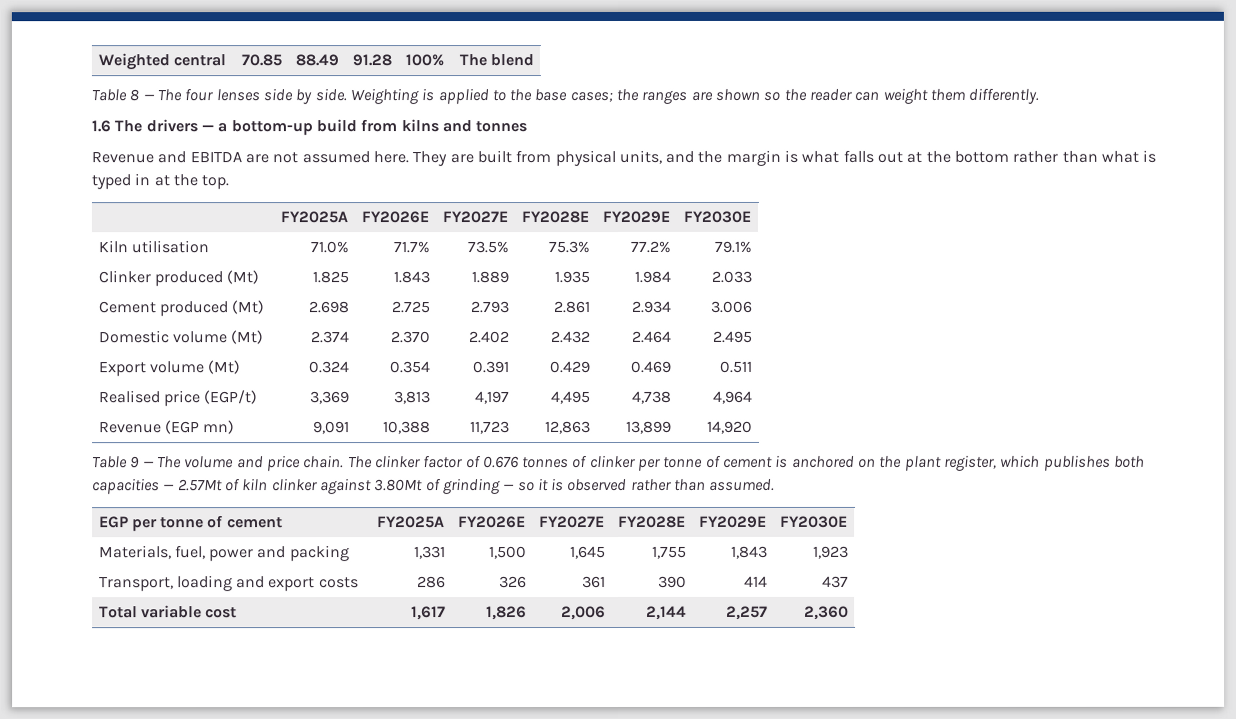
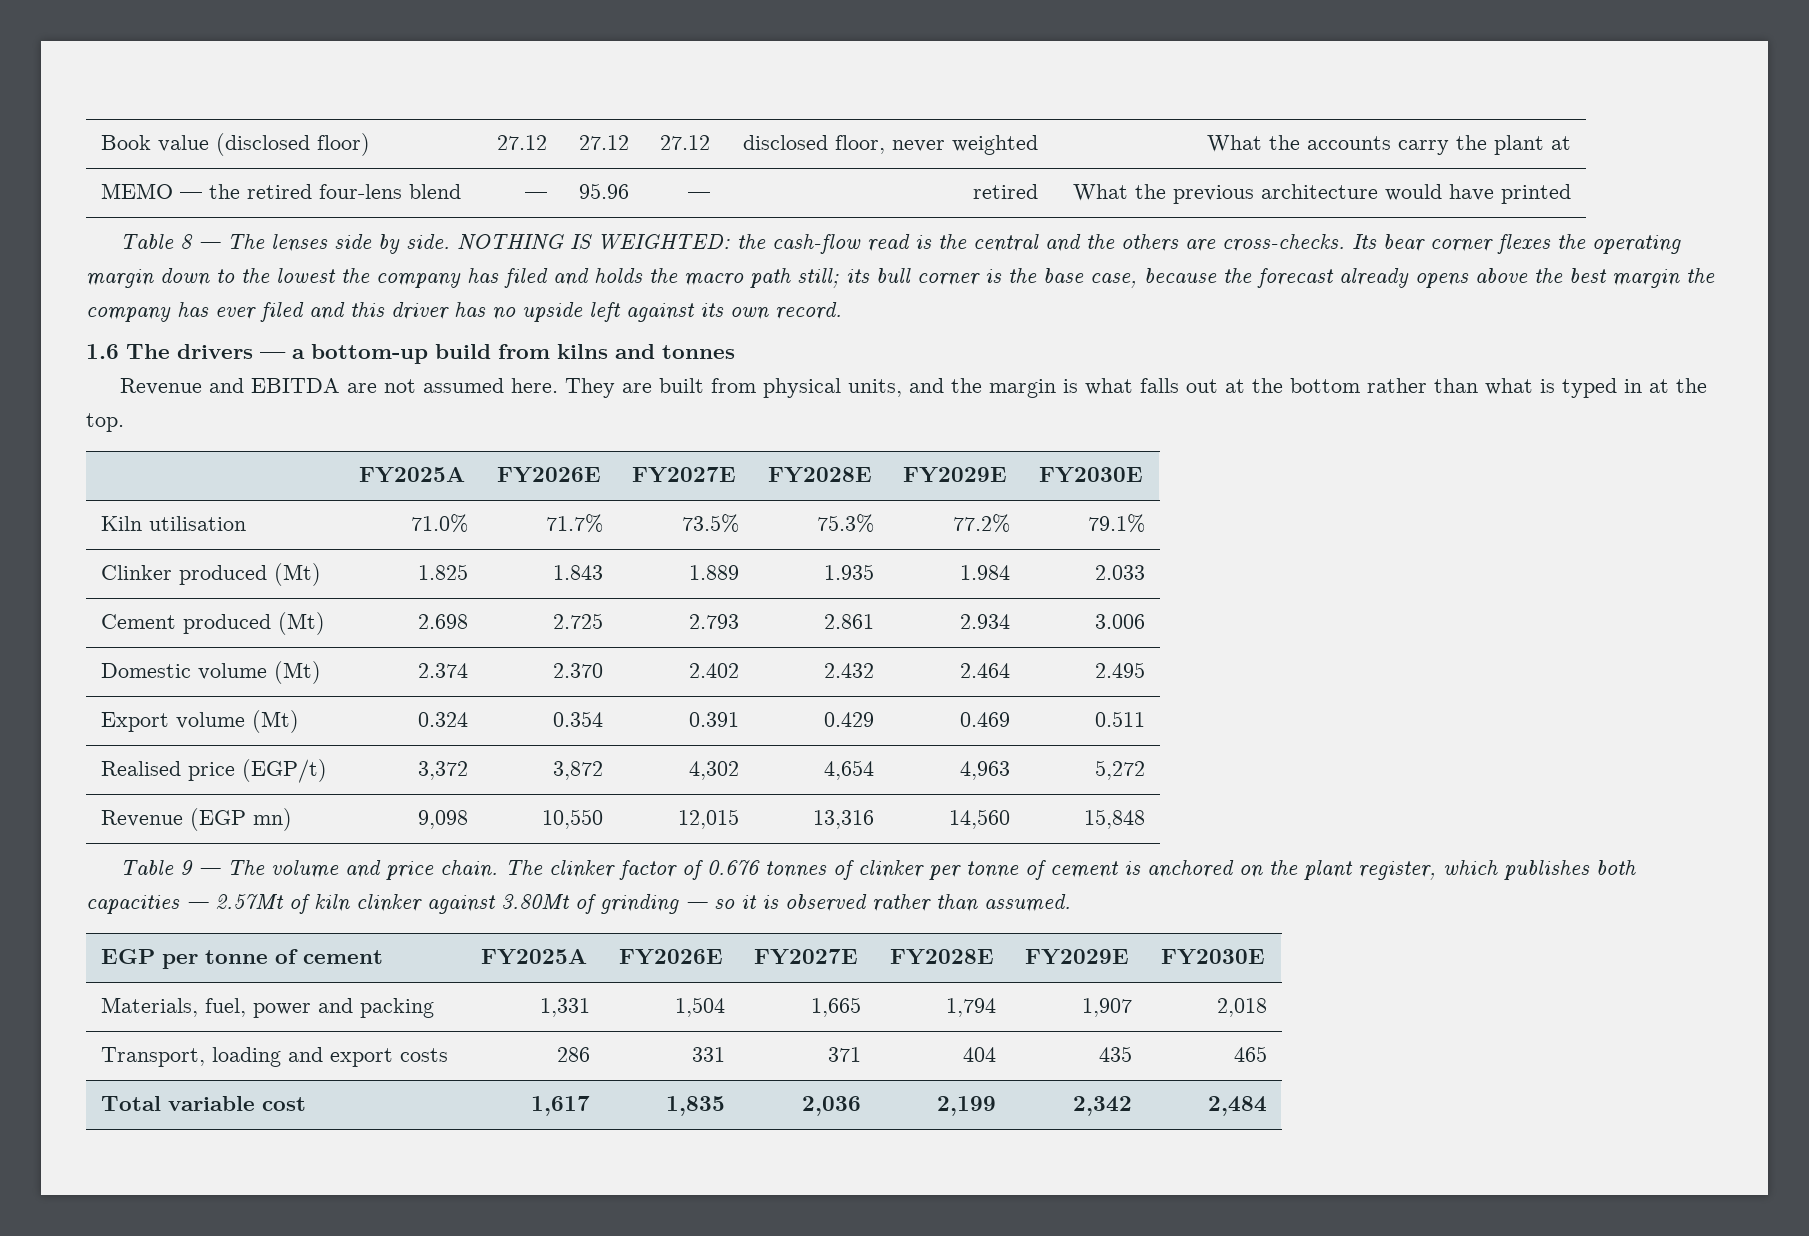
[97,53,226,71] [241,54,283,67] [295,54,340,67] [352,54,393,67] [405,54,445,67] [459,54,535,67] Weighted central | 70.85 | 88.49 | 91.28 | 100% | The blend -> [101,133,371,156] [496,135,547,150] [578,135,629,150] [659,135,710,150] [742,135,1038,155] [1206,135,1571,155] [101,183,462,199] [524,192,547,199] [578,183,629,199] [687,192,710,199] [972,184,1038,199] [1072,184,1571,204] Book value (disclosed floor) | 27.12 | 27.12 | 27.12 | disclosed floor, never weighted | What the accounts carry the plant at // MEMO — the retired four-lens blend | — | 95.96 | — | retired | What the previous architecture would have printed
[184,88,214,102] four -> (266, 241) none
[349,87,1040,105] Weighting is applied to the base cases; the ranges are shown so the reader can weight them differently. -> [457,234,1682,254] [86,268,1715,288] [86,302,842,322] NOTHING IS WEIGHTED: the cash-flow read is the central and the others are cross-checks. Its bear corner flexes the operating margin down to the lowest the company has filed and holds the macro path still; its bull corner is the base case, because the forecast already opens above the best margin the company has ever filed and this driver has no upside left against its own record.
[310,391,351,405] [394,391,432,405] [475,391,511,405] [551,391,592,405] [632,390,673,404] [713,390,754,404] [98,420,236,435] [313,421,351,435] [383,421,432,435] [470,421,511,435] [545,421,592,435] [626,420,673,434] [707,420,754,434] 3,369 | 3,813 | 4,197 | 4,495 | 4,738 | 4,964 // Revenue (EGP mn) | 9,091 | 10,388 | 11,723 | 12,863 | 13,899 | 14,920 -> [417,761,468,780] [552,761,603,780] [688,761,739,780] [823,760,874,780] [959,761,1010,780] [1094,760,1145,780] [101,808,293,831] [417,810,468,829] [541,809,603,829] [677,809,739,829] [812,810,874,829] [948,809,1010,829] [1083,809,1145,829] 3,372 | 3,872 | 4,302 | 4,654 | 4,963 | 5,272 // Revenue (EGP mn) | 9,098 | 10,550 | 12,015 | 13,316 | 14,560 | 15,848
[489,546,528,560] [570,546,607,560] [652,545,688,559] [731,545,769,559] [813,545,850,559] 1,500 | 1,645 | 1,755 | 1,843 | 1,923 -> [674,997,725,1017] [810,997,861,1017] [945,998,996,1017] [1081,998,1132,1017] [1216,998,1267,1017] 1,504 | 1,665 | 1,794 | 1,907 | 2,018
[499,576,528,589] [582,576,607,589] [658,575,688,588] [744,575,769,587] [822,575,850,588] 326 | 361 | 390 | 414 | 437 -> [691,1047,725,1062] [827,1047,861,1062] [962,1047,996,1062] [1098,1046,1132,1062] [1233,1046,1267,1062] 331 | 371 | 404 | 435 | 465
[486,606,528,621] [561,606,607,621] [646,605,688,620] [726,605,769,620] [804,605,850,620] 1,826 | 2,006 | 2,144 | 2,257 | 2,360 -> [665,1096,725,1116] [801,1096,861,1116] [936,1096,996,1116] [1072,1096,1132,1116] [1207,1096,1267,1116] 1,835 | 2,036 | 2,199 | 2,342 | 2,484

